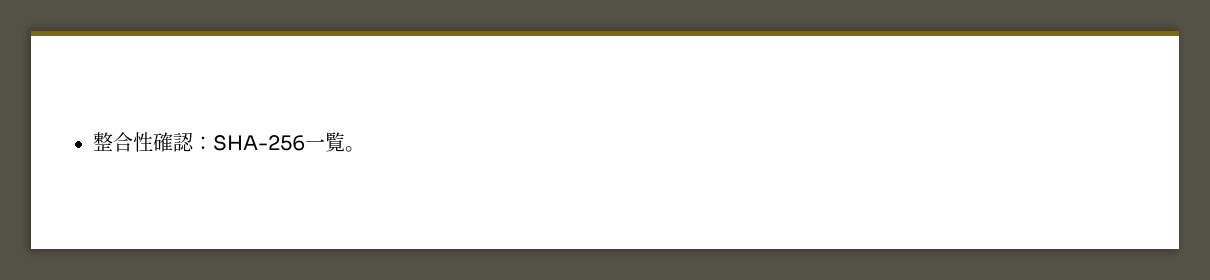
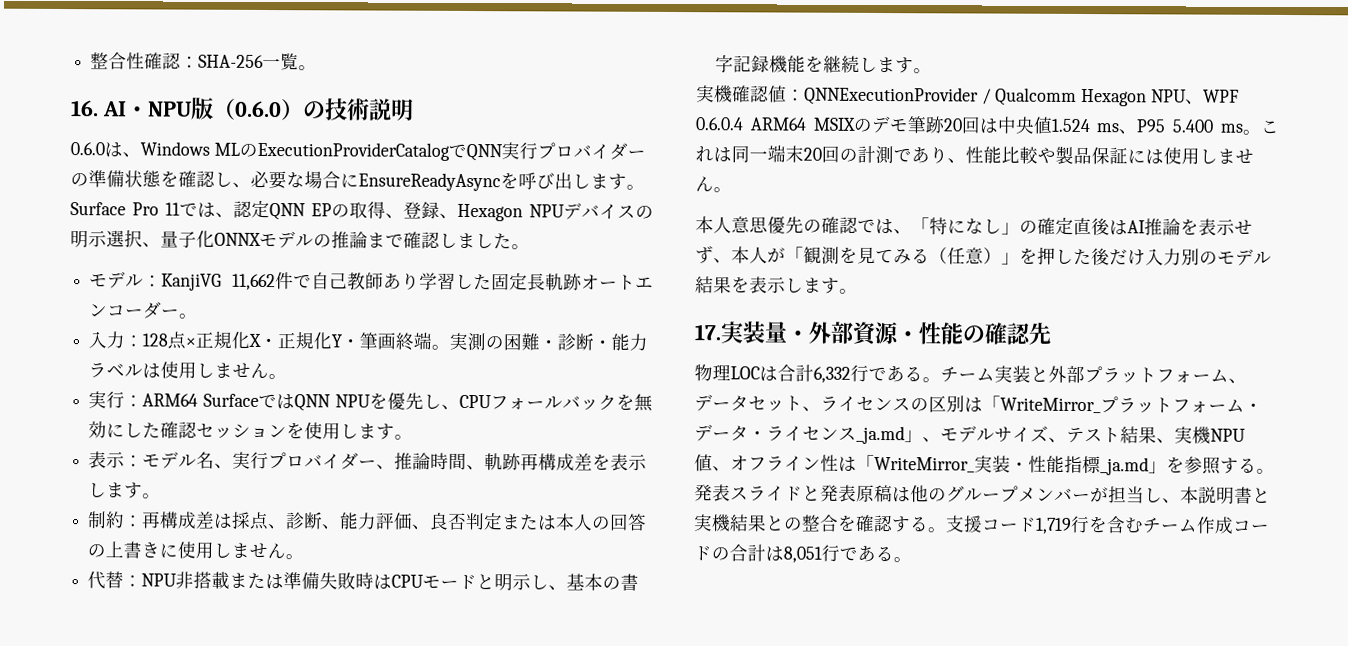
(365, 149) none -> [71,97,414,121] [70,141,646,162] [70,170,645,192] [70,199,654,222] [70,229,530,250] [89,271,654,291] [89,301,199,319] [88,330,649,352] [88,361,288,380] [88,391,653,412] [88,421,414,440] [88,451,648,471] [88,482,162,499] [87,511,648,531] [87,541,305,560] [87,571,640,592] [715,54,933,74] [696,85,1239,107] [695,115,1279,135] [695,144,1254,165] [695,176,732,193] [695,216,1253,236] [695,246,1272,266] [695,276,858,294] [694,321,1052,346] [694,364,1247,384] [694,394,1263,414] [694,424,1246,445] [694,454,1275,476] [694,484,1271,505] [693,514,1270,534] [693,544,912,563] // 16. AI・NPU版（0.6.0）の技術説明 // 0.6.0は、Windows MLのExecutionProviderCatalogでQNN実行プロバイダーの準備状態を確認し、必要な場合にEnsureReadyAsyncを呼び出します。Surface Pro 11では、認定QNN EPの取得、登録、Hexagon NPUデバイスの明示選択、量子化ONNXモデルの推論まで確認しました。 // モデル：KanjiVG 11,662件で自己教師あり学習した固定長軌跡オートエンコーダー。 // 入力：128点×正規化X・正規化Y・筆画終端。実測の困難・診断・能力ラベルは使用しません。 // 実行：ARM64 SurfaceではQNN NPUを優先し、CPUフォールバックを無効にした確認セッションを使用します。 // 表示：モデル名、実行プロバイダー、推論時間、軌跡再構成差を表示します。 // 制約：再構成差は採点、診断、能力評価、良否判定または本人の回答の上書きに使用しません。 // 代替：NPU非搭載または準備失敗時はCPUモードと明示し、基本の書字記録機能を継続します。 // 実機確認値：QNNExecutionProvider / Qualcomm Hexagon NPU、WPF 0.6.0.4 ARM64 MSIXのデモ筆跡20回は中央値1.524 ms、P95 5.400 ms。これは同一端末20回の計測であり、性能比較や製品保証には使用しません。 // 本人意思優先の確認では、「特になし」の確定直後はAI推論を表示せず、本人が「観測を見てみる（任意）」を押した後だけ入力別のモデル結果を表示します。 // 17.実装量・外部資源・性能の確認先 // 物理LOCは合計6,332行である。チーム実装と外部プラットフォーム、データセット、ライセンスの区別は「WriteMirror_プラットフォーム・データ・ライセンス_ja.md」、モデルサイズ、テスト結果、実機NPU値、オフライン性は「WriteMirror_実装・性能指標_ja.md」を参照する。発表スライドと発表原稿は他のグループメンバーが担当し、本説明書と実機結果との整合を確認する。支援コード1,719行を含むチーム作成コードの合計は8,051行である。

